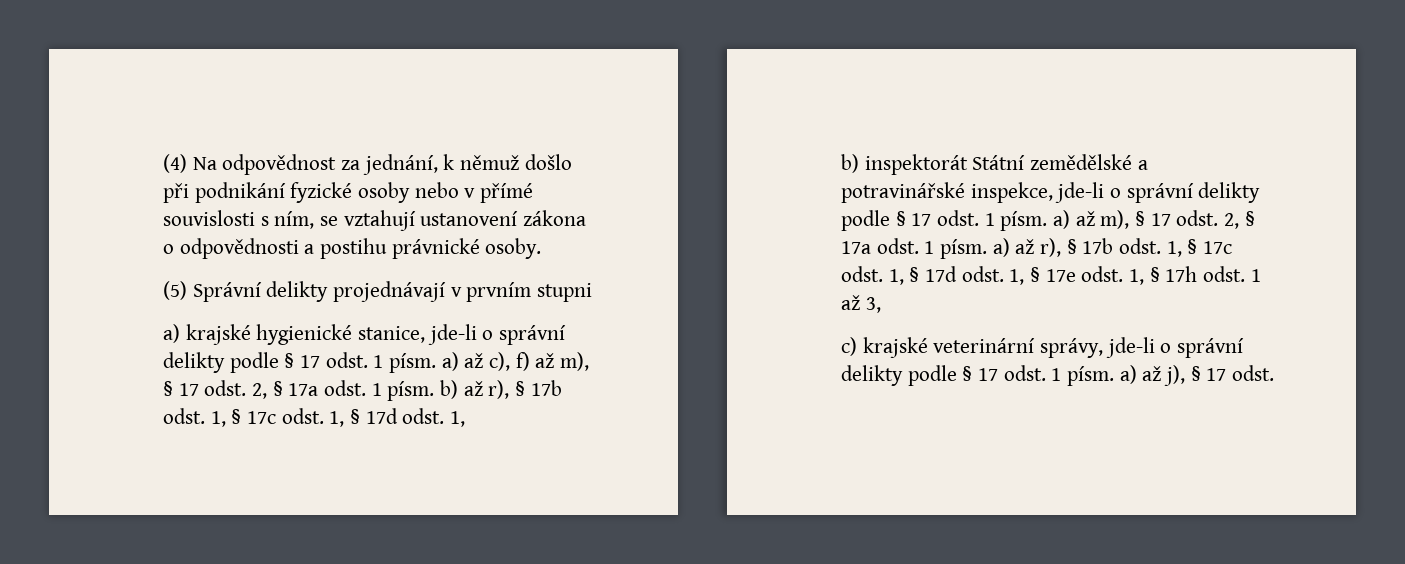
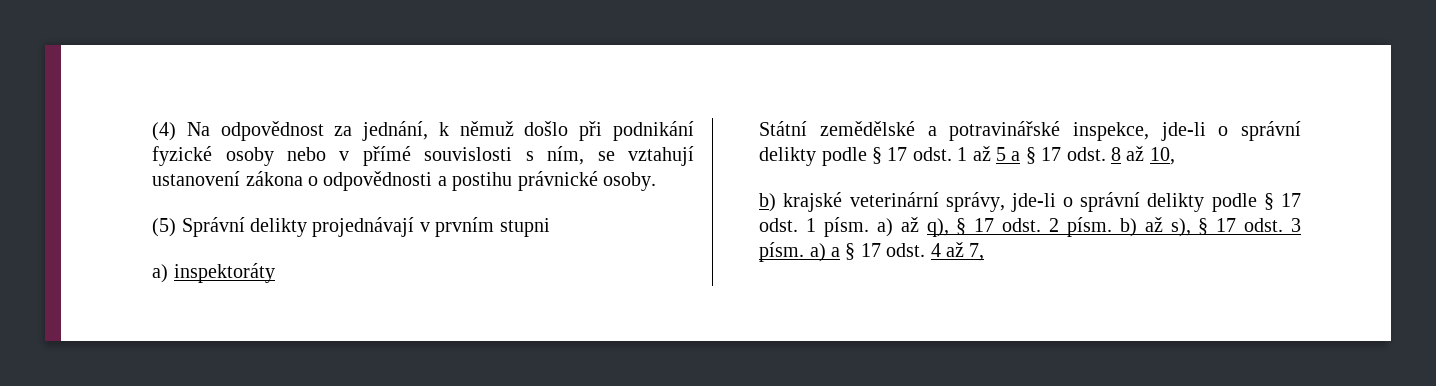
[185,324,566,345] [162,352,589,373] [162,380,562,401] [162,408,465,427] [840,154,968,175] krajské hygienické stanice, jde-li o správní delikty podle § 17 odst. 1 písm. a) až c), f) až m), § 17 odst. 2, § 17a odst. 1 písm. b) až r), § 17b odst. 1, § 17c odst. 1, § 17d odst. 1, // b) inspektorát -> [173,263,275,283] inspektoráty //
[1000,210,1255,231] [840,238,1232,259] [840,266,1261,285] [840,295,881,313] [840,337,857,356] písm. a) až m), § 17 odst. 2, § 17a odst. 1 písm. a) až r), § 17b odst. 1, § 17c odst. 1, § 17d odst. 1, § 17e odst. 1, § 17h odst. 1 až 3, // c) -> [972,146,1175,165] [759,193,777,212] až 5 a § 17 odst. 8 až 10, // b)
[1163,365,1274,386] j), § 17 odst. -> [926,217,1301,237] [759,242,985,262] q), § 17 odst. 2 písm. b) až s), § 17 odst. 3 písm. a) a § 17 odst. 4 až 7,

